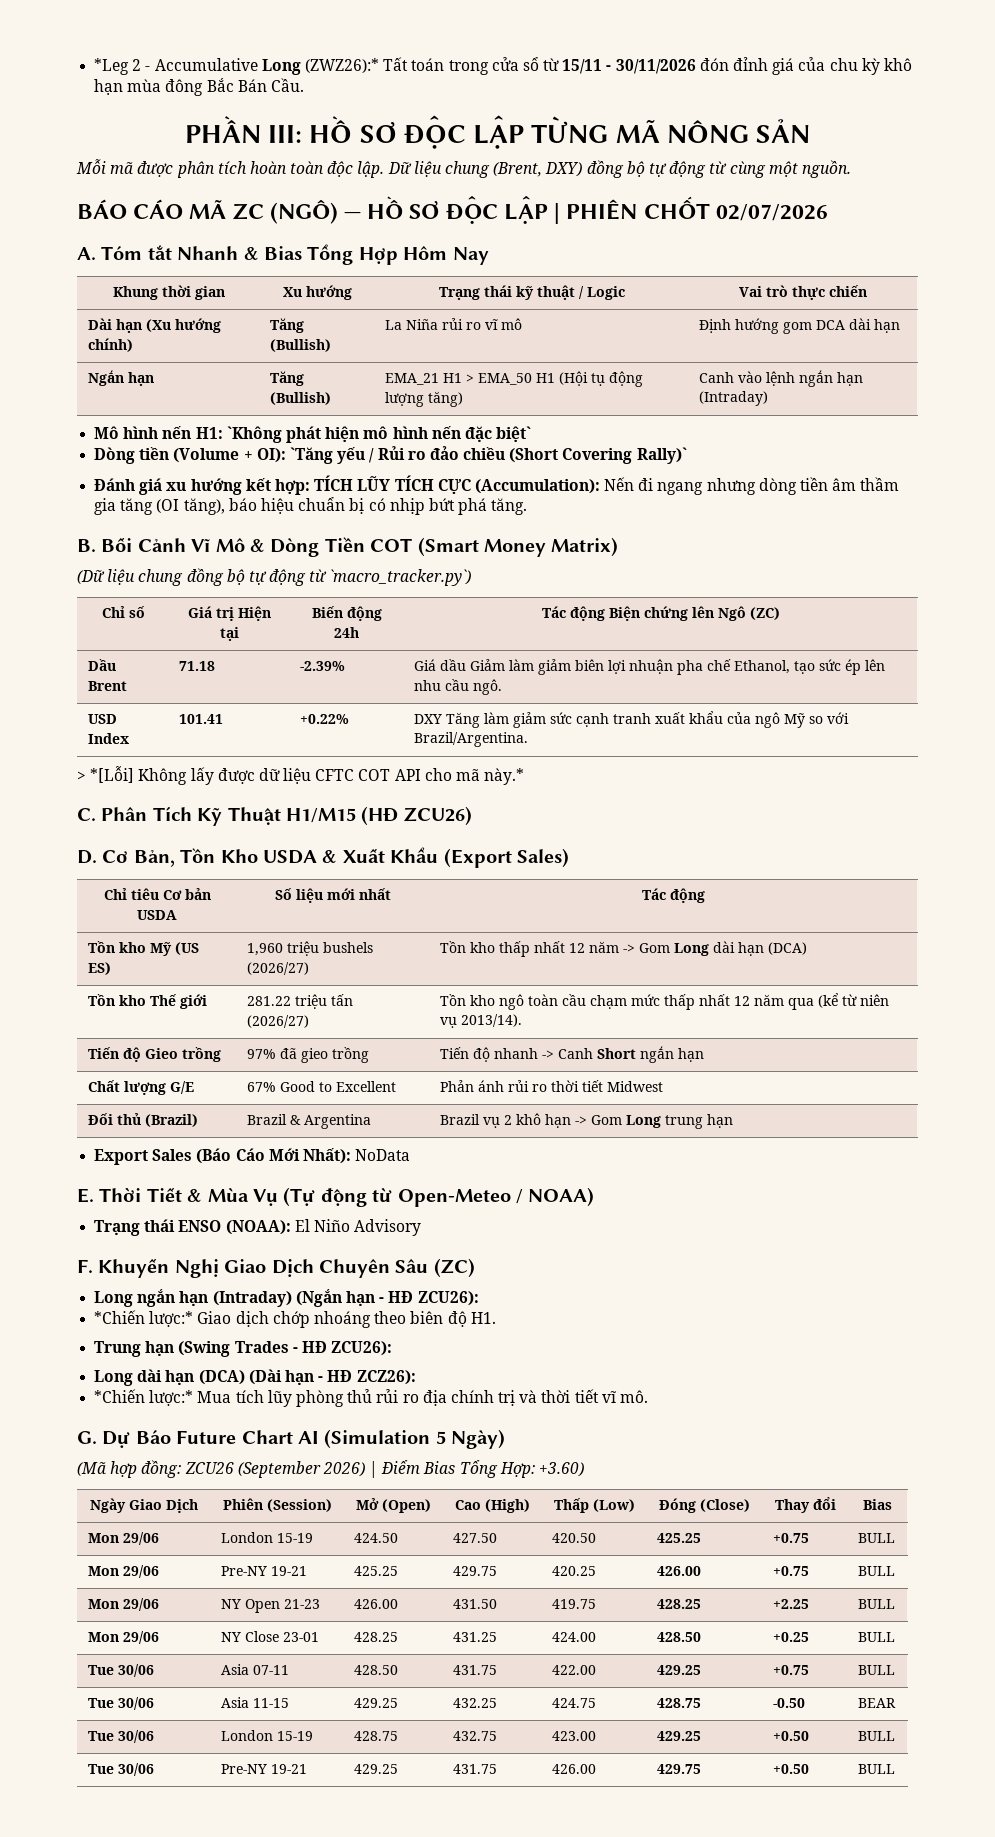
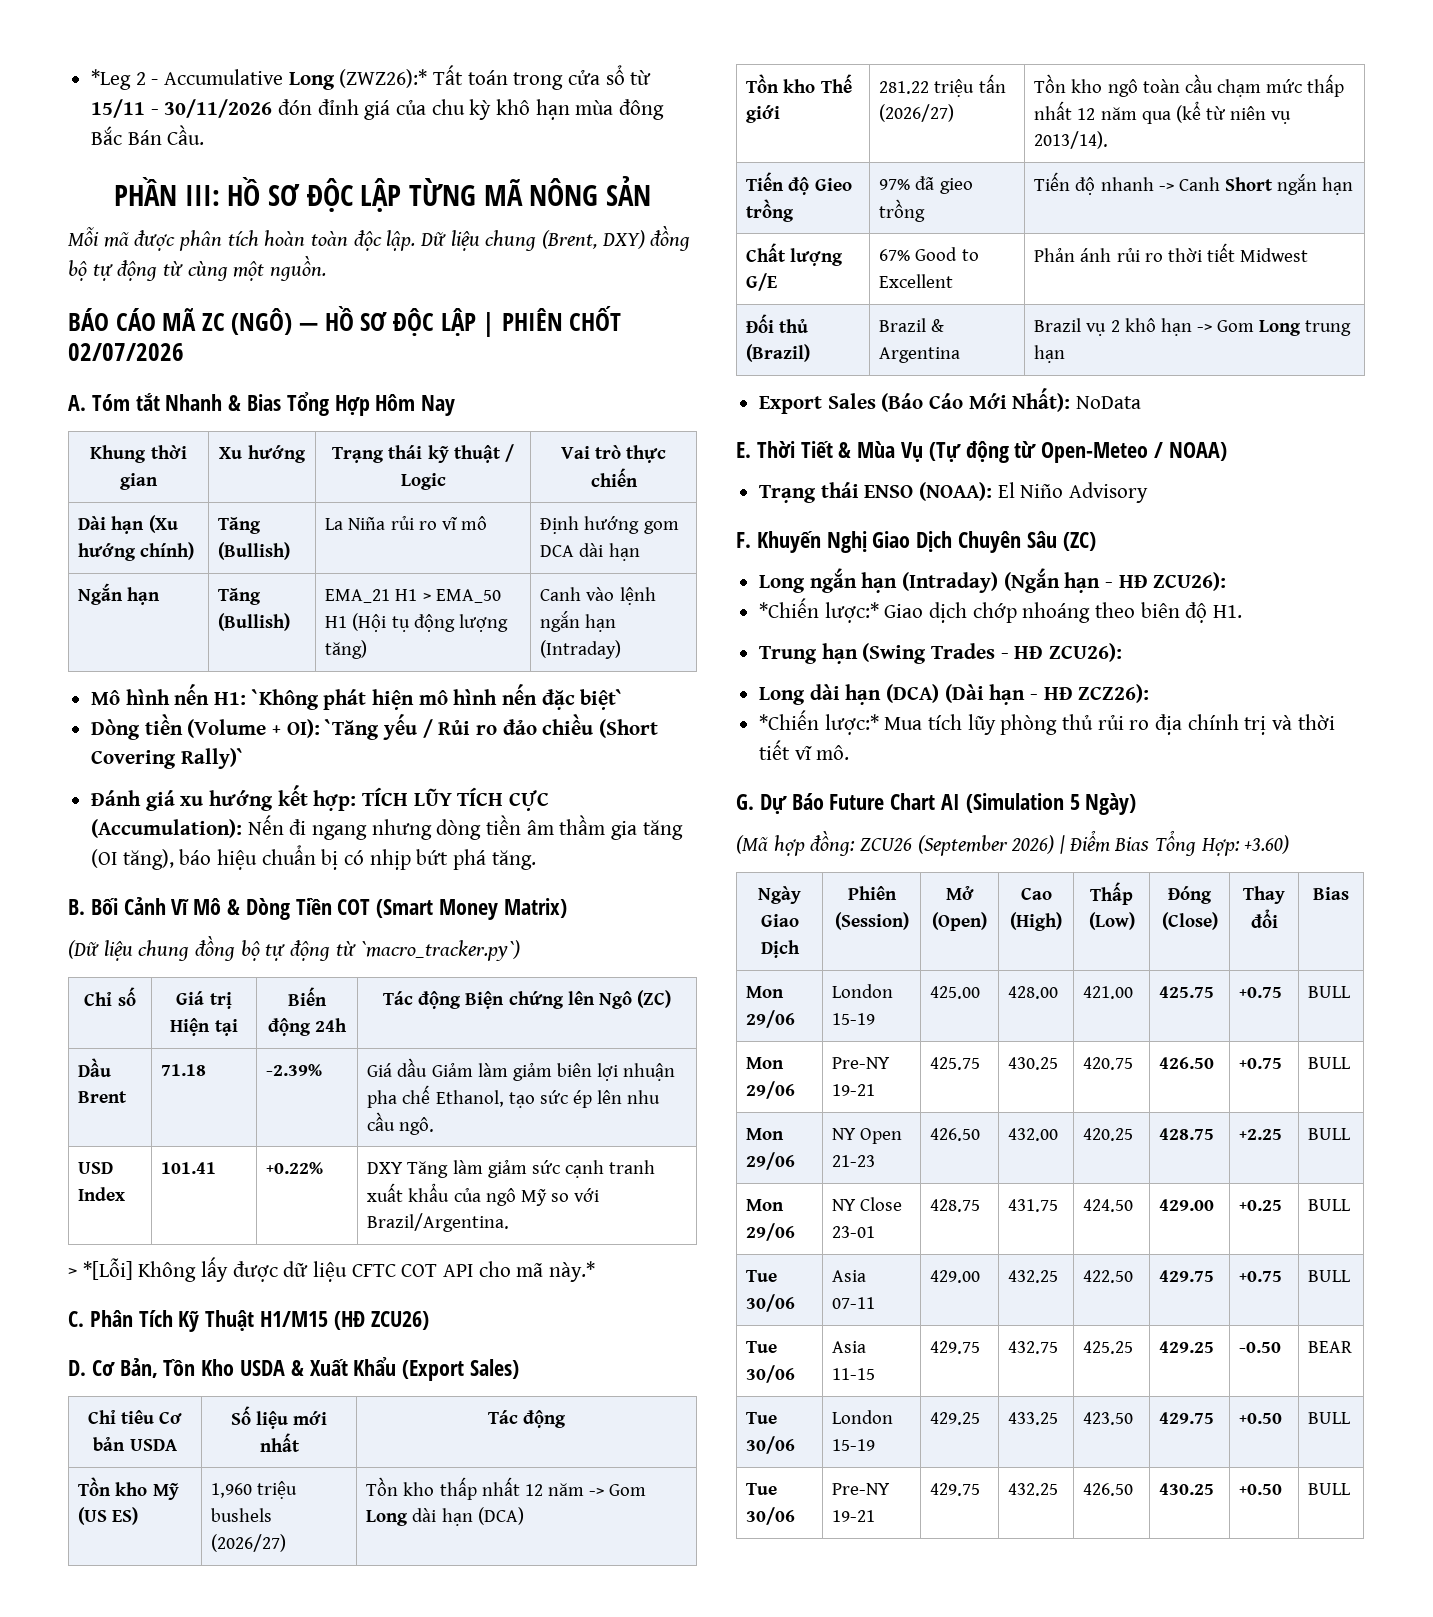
[354,1533,399,1543] [453,1533,498,1543] [552,1533,597,1543] [657,1533,702,1543] 424.50 | 427.50 | 420.50 | 425.25 -> [930,986,981,999] [1008,986,1059,999] [1083,986,1134,999] [1159,986,1215,998] 425.00 | 428.00 | 421.00 | 425.75
[354,1566,399,1576] [453,1566,498,1576] [552,1566,597,1576] [657,1566,702,1576] 425.25 | 429.75 | 420.25 | 426.00 -> [930,1057,981,1070] [1008,1057,1059,1070] [1083,1057,1134,1070] [1159,1057,1215,1069] 425.75 | 430.25 | 420.75 | 426.50
[354,1599,399,1609] [453,1599,498,1609] [552,1599,597,1609] [657,1599,702,1609] 426.00 | 431.50 | 419.75 | 428.25 -> [930,1128,981,1141] [1008,1128,1059,1141] [1083,1128,1134,1141] [1159,1128,1215,1140] 426.50 | 432.00 | 420.25 | 428.75
[354,1632,399,1642] [453,1632,498,1642] [552,1632,597,1642] [657,1632,702,1642] 428.25 | 431.25 | 424.00 | 428.50 -> [930,1199,981,1212] [1008,1199,1059,1212] [1083,1199,1134,1212] [1159,1199,1215,1211] 428.75 | 431.75 | 424.50 | 429.00
[354,1665,399,1675] [453,1665,498,1675] [552,1665,597,1675] [657,1665,702,1675] 428.50 | 431.75 | 422.00 | 429.25 -> [930,1270,981,1283] [1008,1270,1059,1283] [1083,1270,1134,1283] [1159,1270,1215,1282] 429.00 | 432.25 | 422.50 | 429.75
[354,1698,399,1708] [453,1698,498,1708] [552,1698,597,1708] [657,1698,702,1708] 429.25 | 432.25 | 424.75 | 428.75 -> [930,1341,981,1354] [1008,1341,1059,1354] [1083,1341,1134,1354] [1159,1341,1215,1353] 429.75 | 432.75 | 425.25 | 429.25
[354,1731,399,1741] [453,1731,498,1741] [552,1731,597,1741] [657,1731,702,1741] 428.75 | 432.75 | 423.00 | 429.25 -> [930,1412,981,1425] [1008,1412,1059,1425] [1083,1412,1134,1425] [1159,1412,1215,1424] 429.25 | 433.25 | 423.50 | 429.75
[354,1764,399,1774] [453,1764,498,1774] [552,1764,597,1774] [657,1764,702,1774] 429.25 | 431.75 | 426.00 | 429.75 -> [930,1483,981,1496] [1008,1483,1059,1496] [1083,1483,1134,1496] [1159,1483,1215,1495] 429.75 | 432.25 | 426.50 | 430.25

